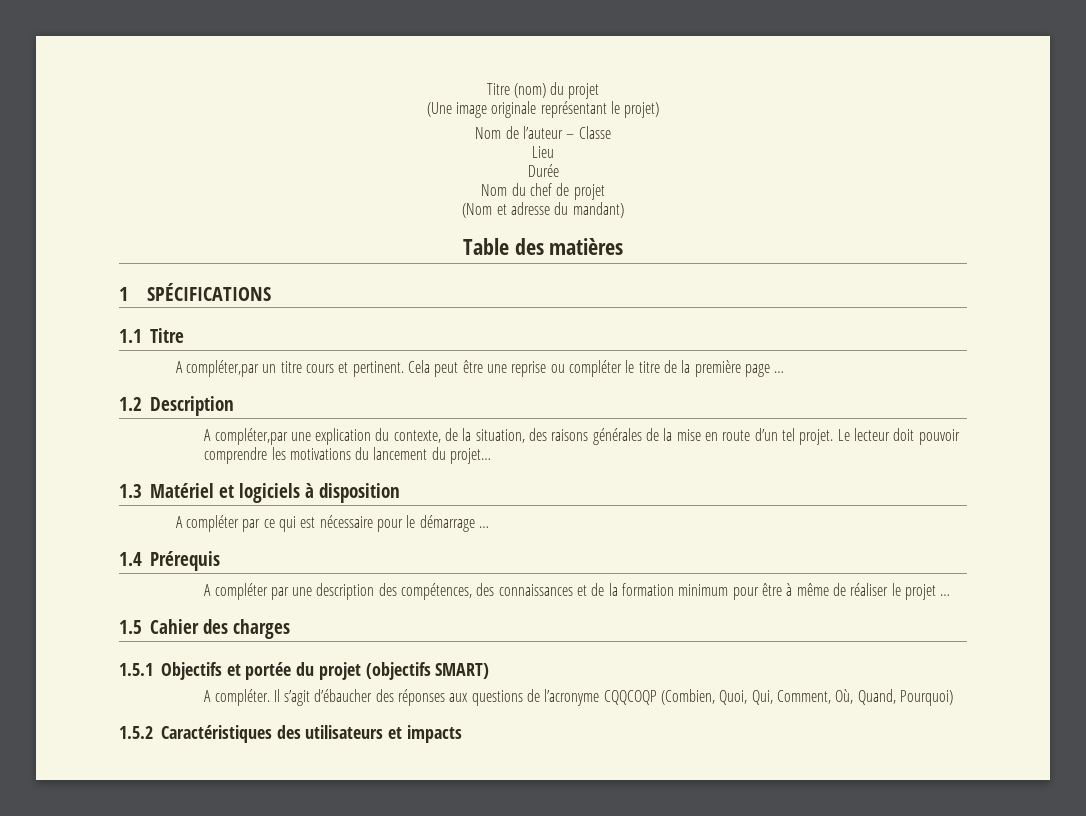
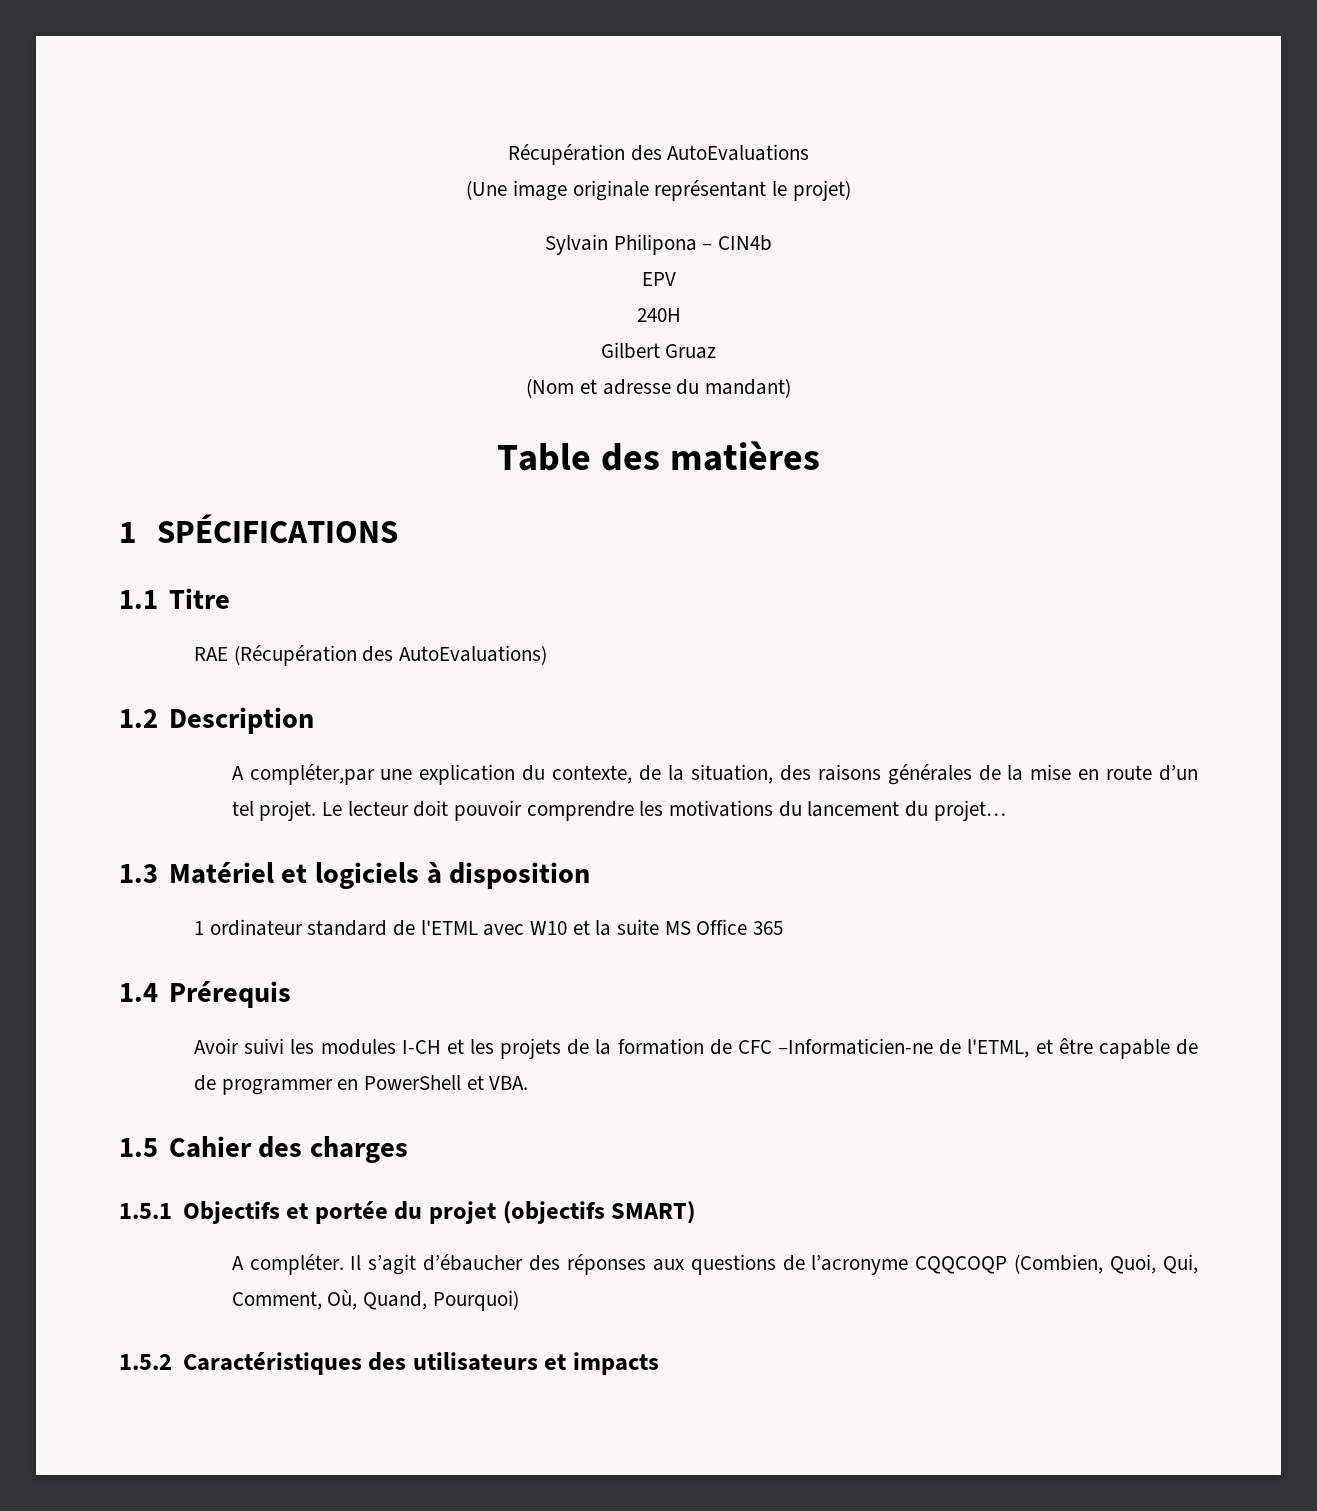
[486,82,600,99] Titre (nom) du projet -> [507,144,810,165] Récupération des AutoEvaluations
[475,126,611,139] [532,146,554,158] [527,164,559,177] [481,183,605,200] Nom de l’auteur – Classe // Lieu // Durée // Nom du chef de projet -> [544,234,773,255] [641,272,676,286] [636,308,681,322] [600,342,717,359] Sylvain Philipona – CIN4b // EPV // 240H // Gilbert Gruaz
[175,360,785,377] A compléter,par un titre cours et pertinent. Cela peut être une reprise ou compléter le titre de la première page … -> [194,645,548,666] RAE (Récupération des AutoEvaluations)
[175,515,490,532] [119,551,220,571] [204,583,951,600] A compléter par ce qui est nécessaire pour le démarrage … // 1.4 Prérequis // A compléter par une description des compétences, des connaissances et de la formation minimum pour être à même de réaliser le projet … -> [194,919,784,936] [119,981,291,1008] [194,1038,1198,1059] [194,1075,529,1095] 1 ordinateur standard de l'ETML avec W10 et la suite MS Office 365 // 1.4 Prérequis // Avoir suivi les modules I-CH et les projets de la formation de CFC –Informaticien-ne de l'ETML, et être capable de de programmer en PowerShell et VBA.

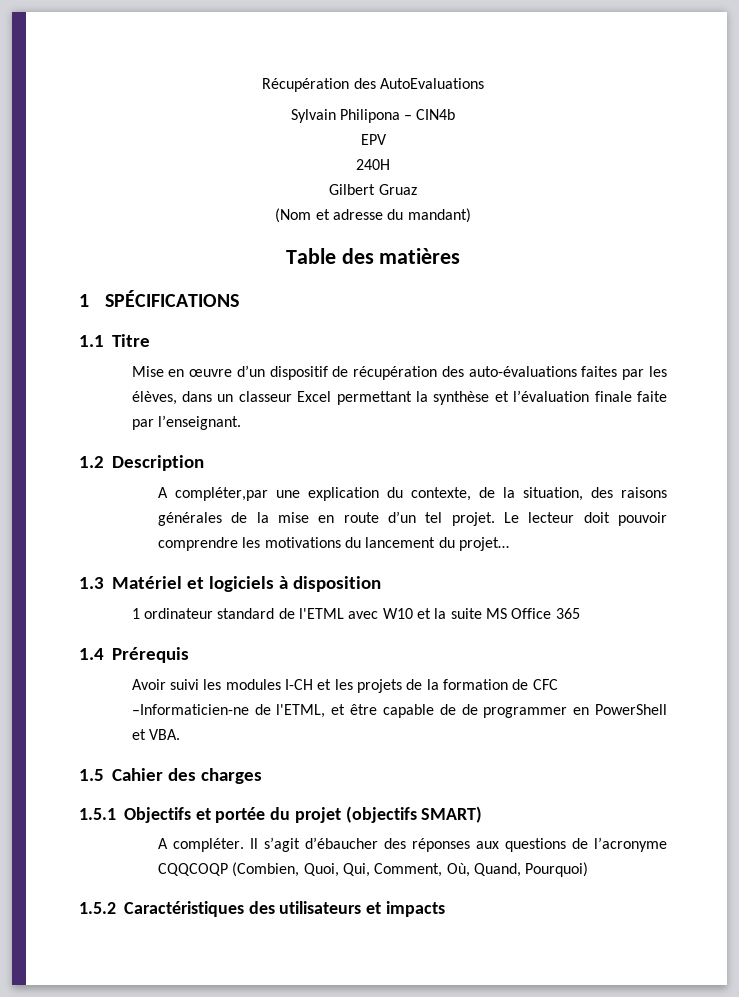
[466,180,851,201] // (Une image originale représentant le projet) -> (484, 83) none
[194,645,548,666] RAE (Récupération des AutoEvaluations) -> [131,365,667,380] [131,390,667,405] [131,415,242,430] Mise en œuvre d’un dispositif de récupération des auto-évaluations faites par les élèves, dans un classeur Excel permettant la synthèse et l’évaluation finale faite par l’enseignant.

